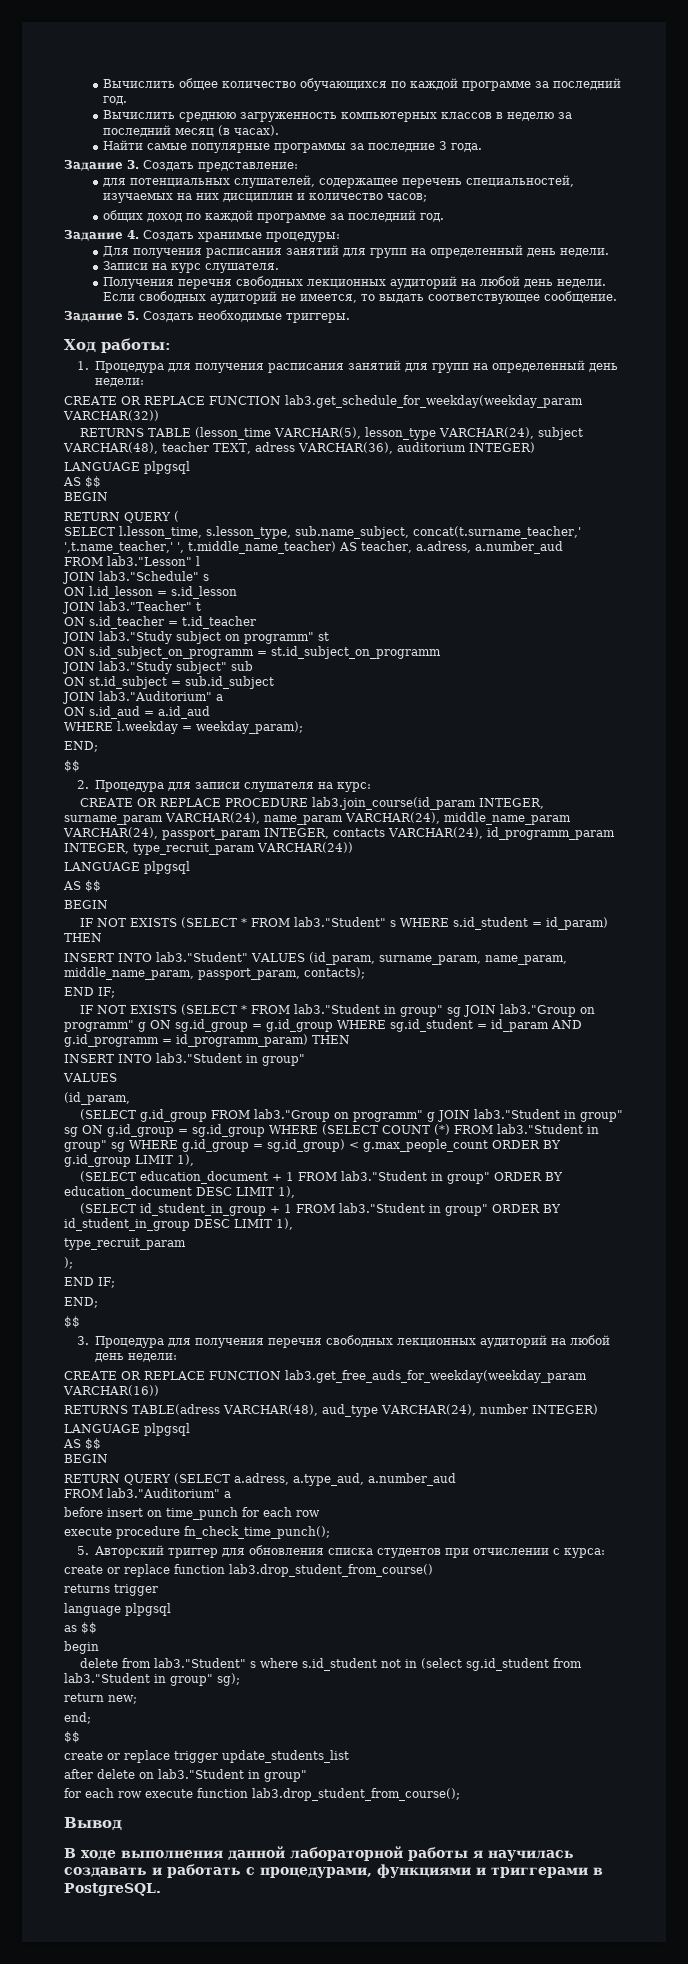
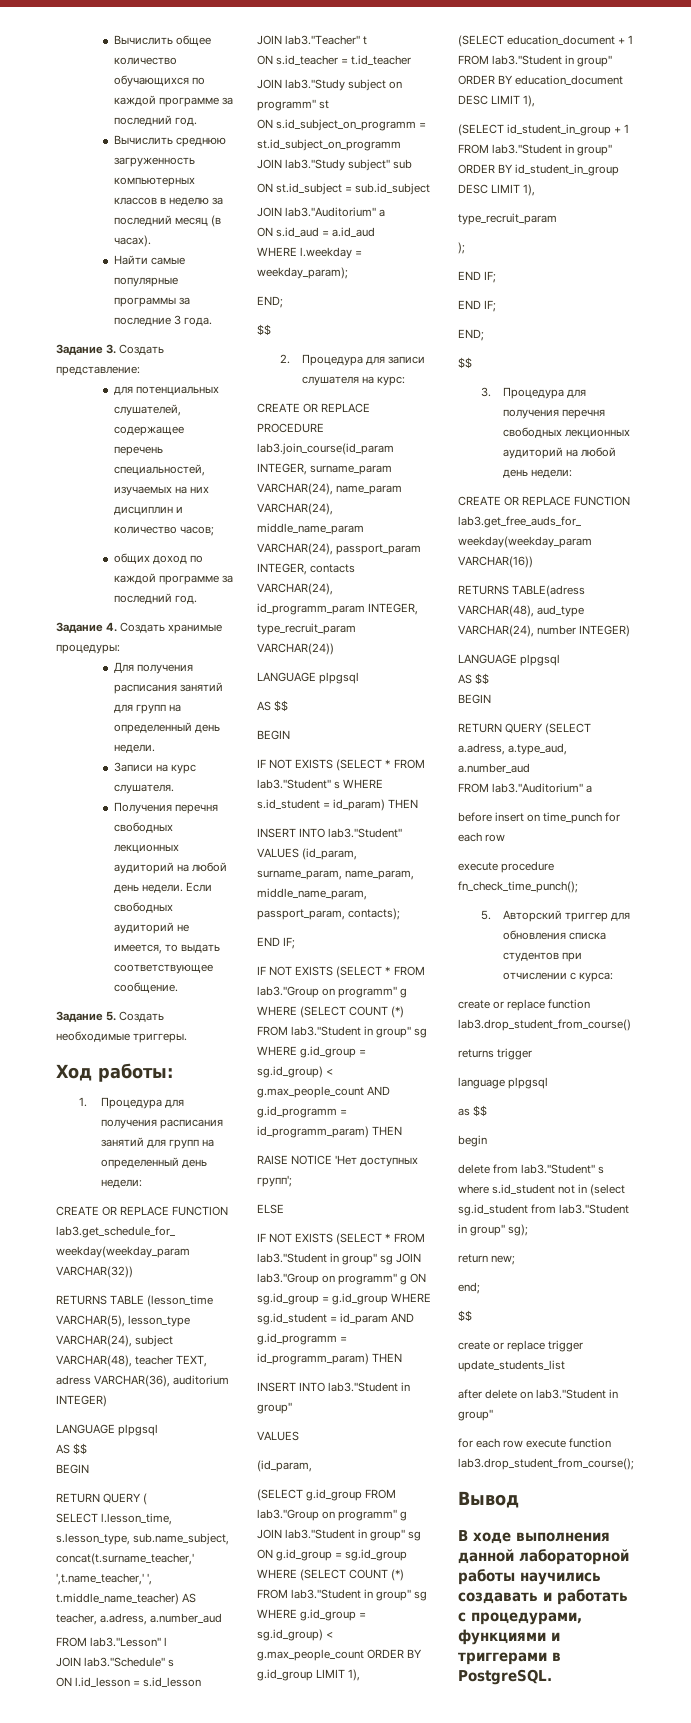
(115, 992) none -> [257,966,425,978] [257,986,408,998] [257,1006,405,1018] [257,1026,428,1038] [257,1046,367,1058] [257,1066,334,1078] [257,1086,391,1098] [257,1106,348,1118] [257,1126,403,1138] [257,1155,419,1167] [257,1175,292,1187] [257,1204,284,1214] // IF NOT EXISTS (SELECT * FROM lab3."Group on programm" g WHERE (SELECT COUNT (*) FROM lab3."Student in group" sg WHERE g.id_group = sg.id_group) < g.max_people_count AND g.id_programm = id_programm_param) THEN // RAISE NOTICE 'Нет доступных групп'; // ELSE
(115, 1282) none -> [458,300,497,312] // END IF;
[473,1850,574,1861] я научилась -> [520,1572,601,1585] научились

